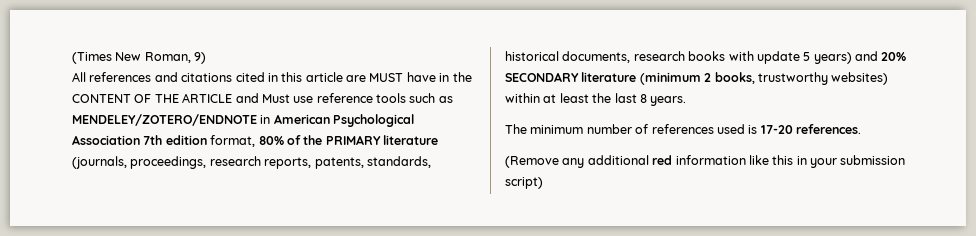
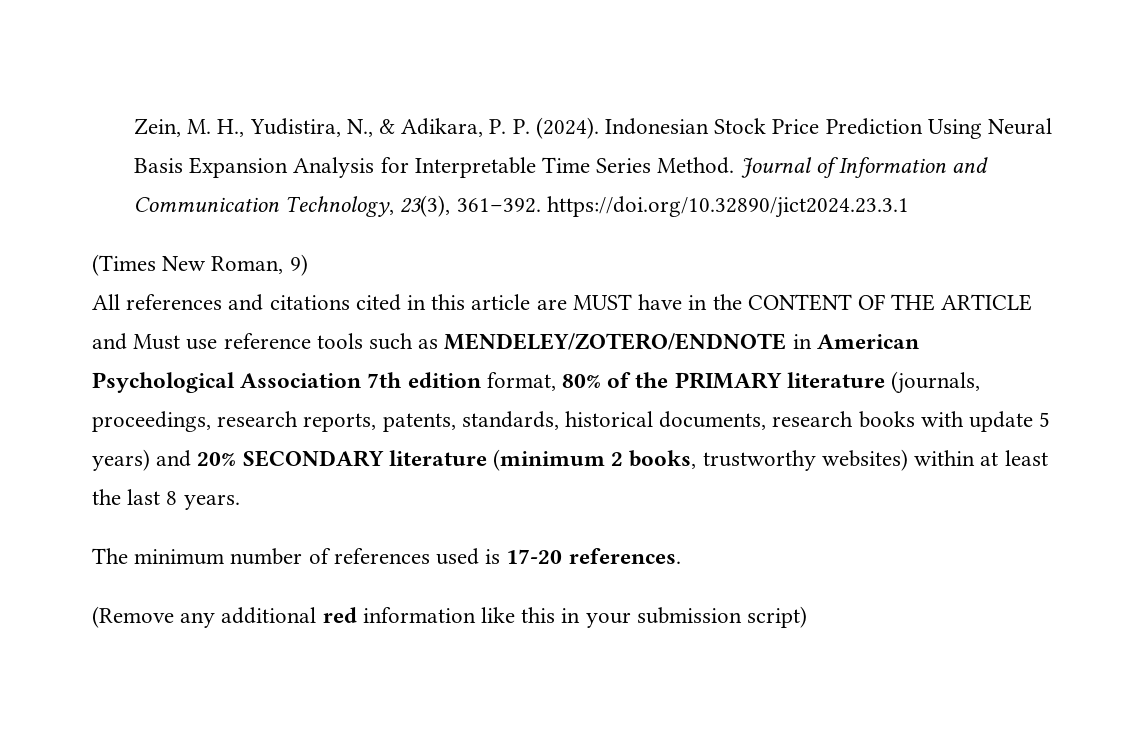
(72, 58) none -> [133,117,1053,139] [133,157,989,178] [133,195,909,218] Zein, M. H., Yudistira, N., & Adikara, P. P. (2024). Indonesian Stock Price Prediction Using Neural Basis Expansion Analysis for Interpretable Time Series Method. Journal of Information and Communication Technology, 23(3), 361–392. https://doi.org/10.32890/jict2024.23.3.1 //

